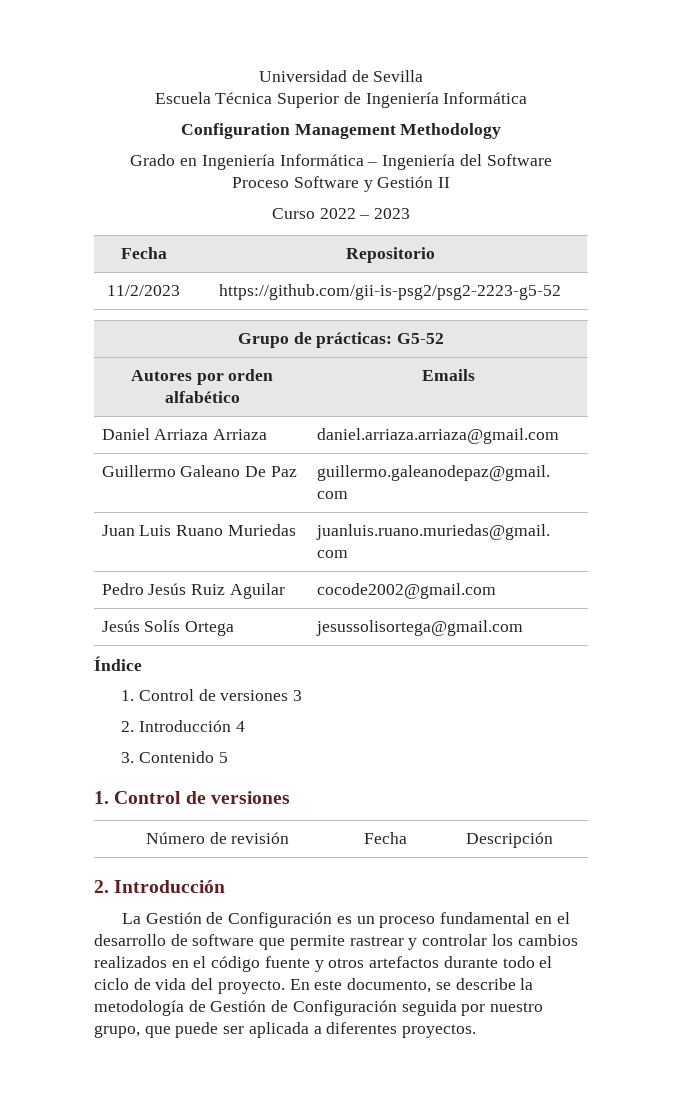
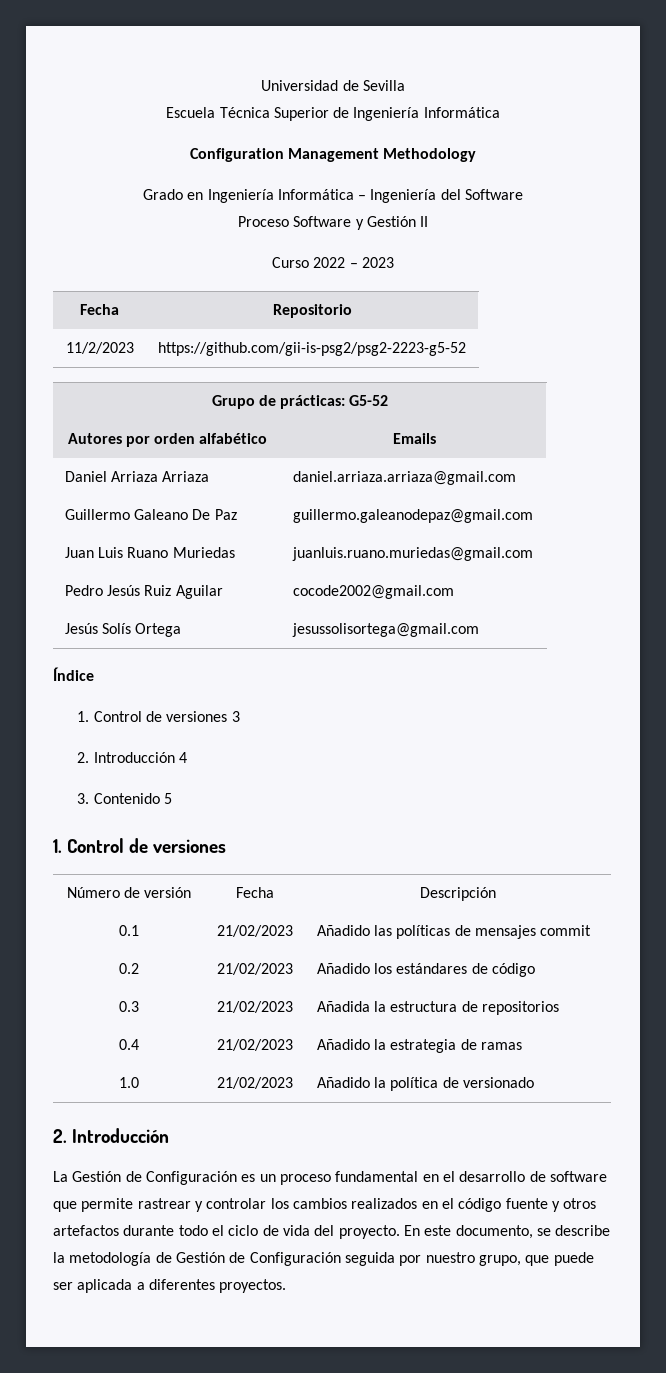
[231,832,290,844] revisión -> [144,887,192,898] versión
(553, 840) none -> [119,925,139,936] [217,925,293,937] [316,925,592,939] [119,963,139,974] [217,963,293,975] [316,963,536,977] [119,1001,139,1012] [217,1001,293,1013] [316,1001,560,1015] [119,1039,139,1050] [217,1039,293,1051] [316,1039,523,1053] [119,1077,139,1088] [217,1077,293,1089] [316,1077,535,1091] // 0.1 | 21/02/2023 | Añadido las políticas de mensajes commit // 0.2 | 21/02/2023 | Añadido los estándares de código // 0.3 | 21/02/2023 | Añadida la estructura de repositorios // 0.4 | 21/02/2023 | Añadido la estrategia de ramas // 1.0 | 21/02/2023 | Añadido la política de versionado

